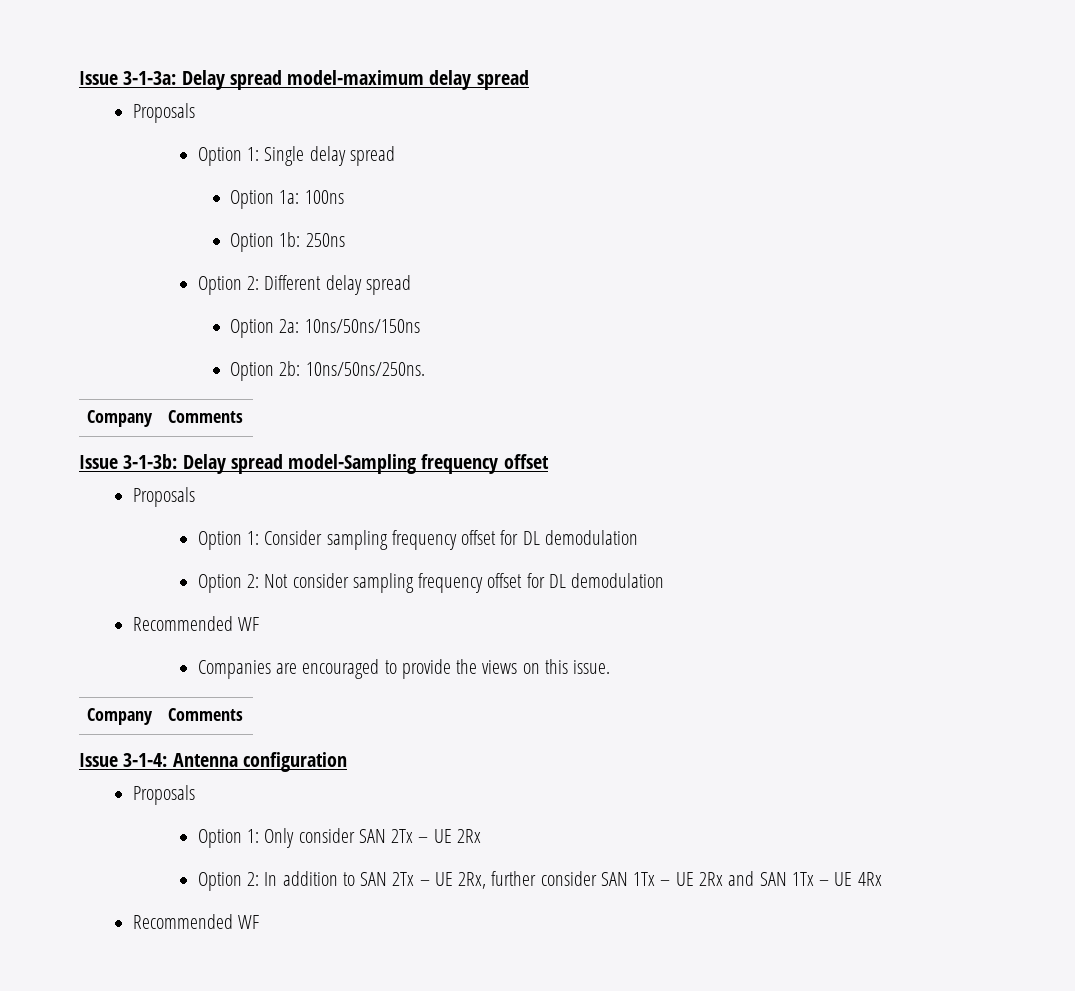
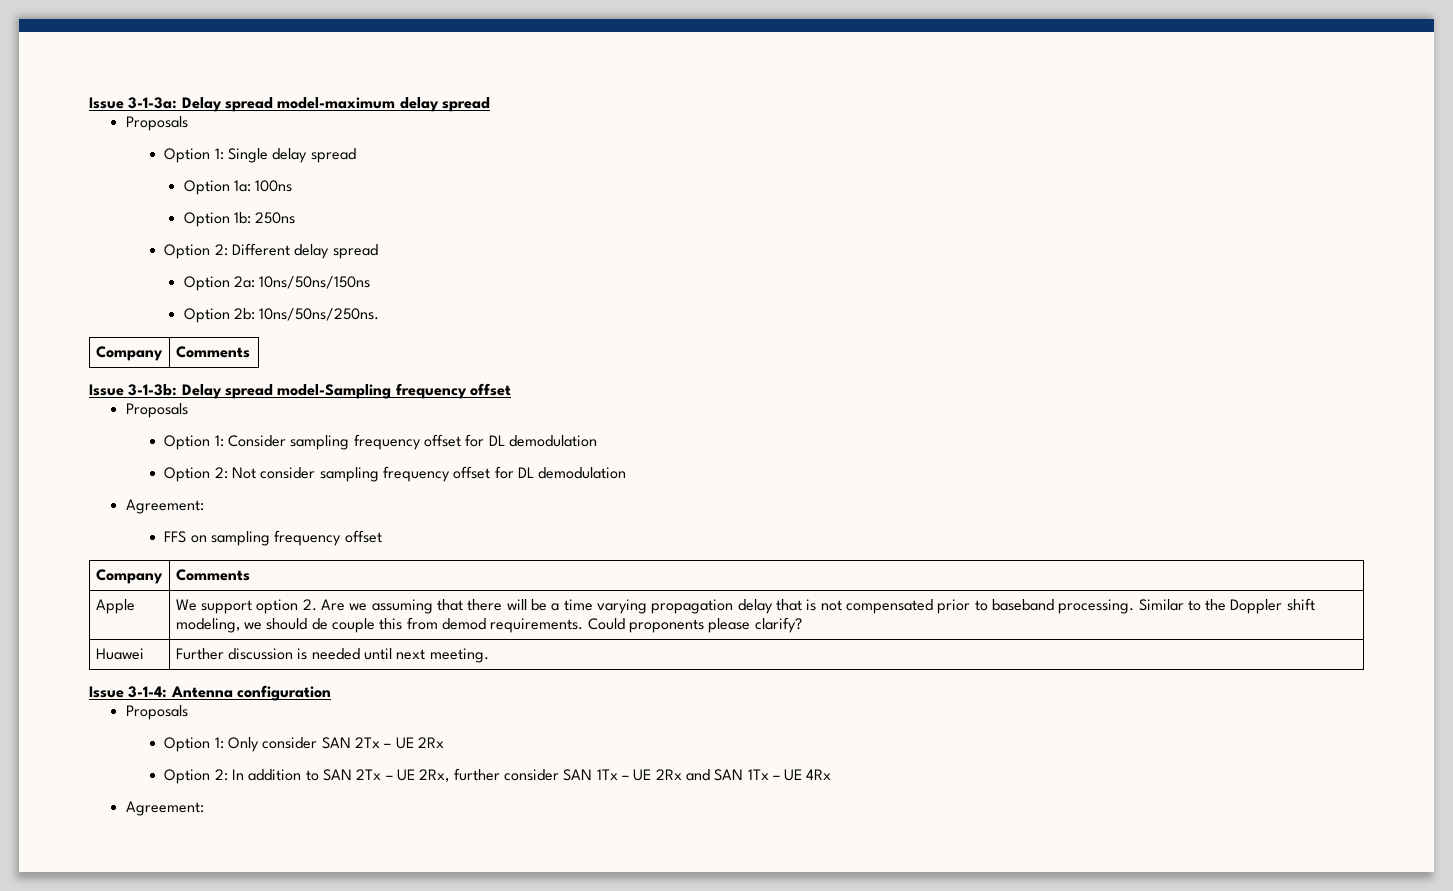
[132,616,260,631] [197,659,611,679] [86,708,153,725] [167,708,243,721] Recommended WF // Companies are encouraged to provide the views on this issue. // Company | Comments -> [125,499,204,514] [164,530,382,546] [95,569,163,584] [175,569,250,581] [95,599,135,614] [175,598,1315,614] [175,617,802,633] [95,648,144,660] [175,648,489,663] Agreement: // FFS on sampling frequency offset // Company | Comments // Apple | We support option 2. Are we assuming that there will be a time varying propagation delay that is not compensated prior to baseband processing. Similar to the Doppler shift modeling, we should de couple this from demod requirements. Could proponents please clarify? // Huawei | Further discussion is needed until next meeting.
[132,914,260,929] Recommended WF -> [125,801,204,816] Agreement:

